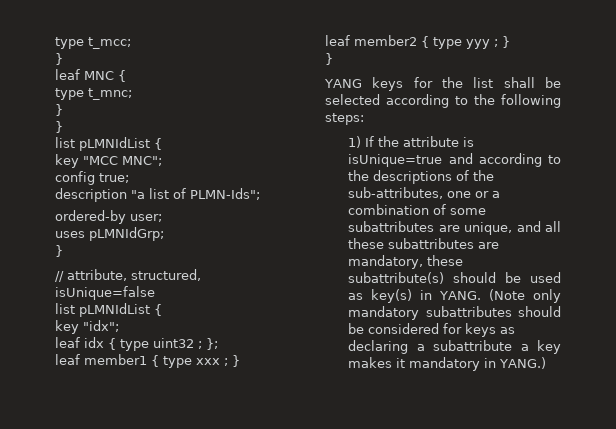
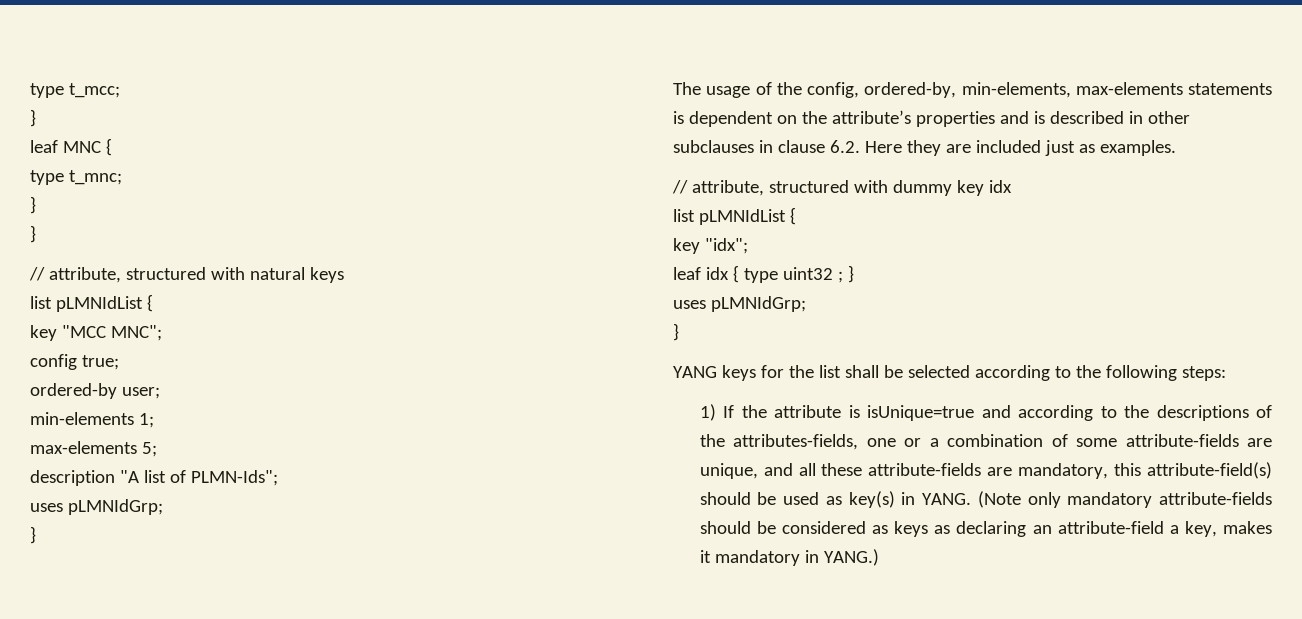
(63, 127) none -> [29,267,344,283] // // attribute, structured with natural keys
(129, 178) none -> [30,383,160,399] [30,412,154,428] [30,441,157,457] // ordered-by user; // min-elements 1; // max-elements 5;
[131,190,145,199] "a -> [119,470,139,483] "A
[55,210,162,224] [55,227,164,241] [55,245,63,257] [55,269,201,282] [55,286,155,300] // ordered-by user; // uses pLMNIdGrp; // } // // attribute, structured, isUnique=false -> [30,499,163,515] [30,526,36,544] [673,82,1272,98] [673,110,1190,127] [673,140,1176,156] [672,180,1012,196] // uses pLMNIdGrp; // } // The usage of the config, ordered-by, min-elements, max-elements statements is dependent on the attribute’s properties and is described in other subclauses in clause 6.2. Here they are included just as examples. // // attribute, structured with dummy key idx
[206,338,218,350] [55,354,240,368] [325,35,510,49] }; // leaf member1 { type xxx ; } // leaf member2 { type yyy ; } -> [847,265,854,283] [673,296,806,312] } // uses pLMNIdGrp;
[348,187,444,199] sub-attributes, -> [733,434,859,450] attributes-fields,
[348,221,435,232] subattributes -> [1125,434,1239,447] attribute-fields
[388,238,475,249] subattributes -> [868,463,982,476] attribute-fields
[427,255,464,266] [348,272,445,284] these subattribute(s) -> [1114,462,1272,479] this attribute-field(s)
[425,306,512,317] subattributes -> [1159,492,1272,505] attribute-fields
[443,323,463,334] for -> [872,525,889,534] as
[416,340,561,354] a subattribute a key -> [1032,521,1217,537] an attribute-field a key,

